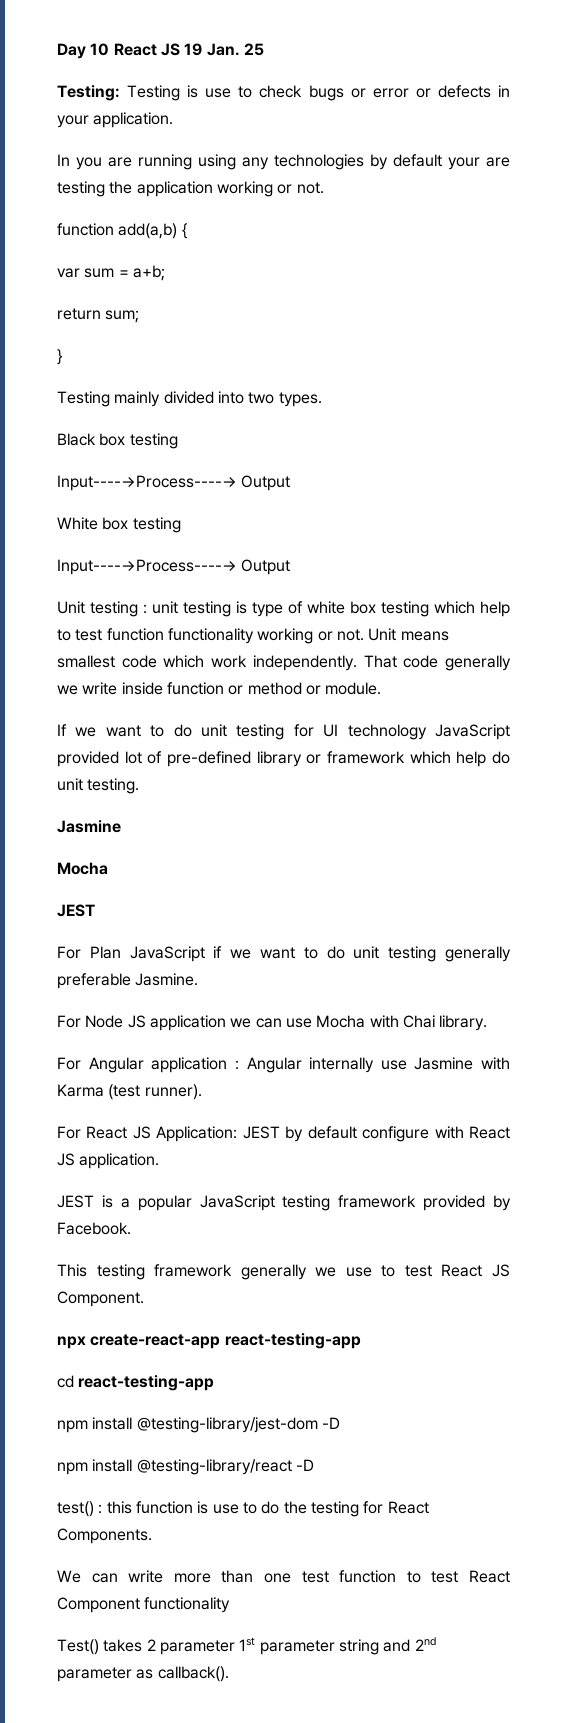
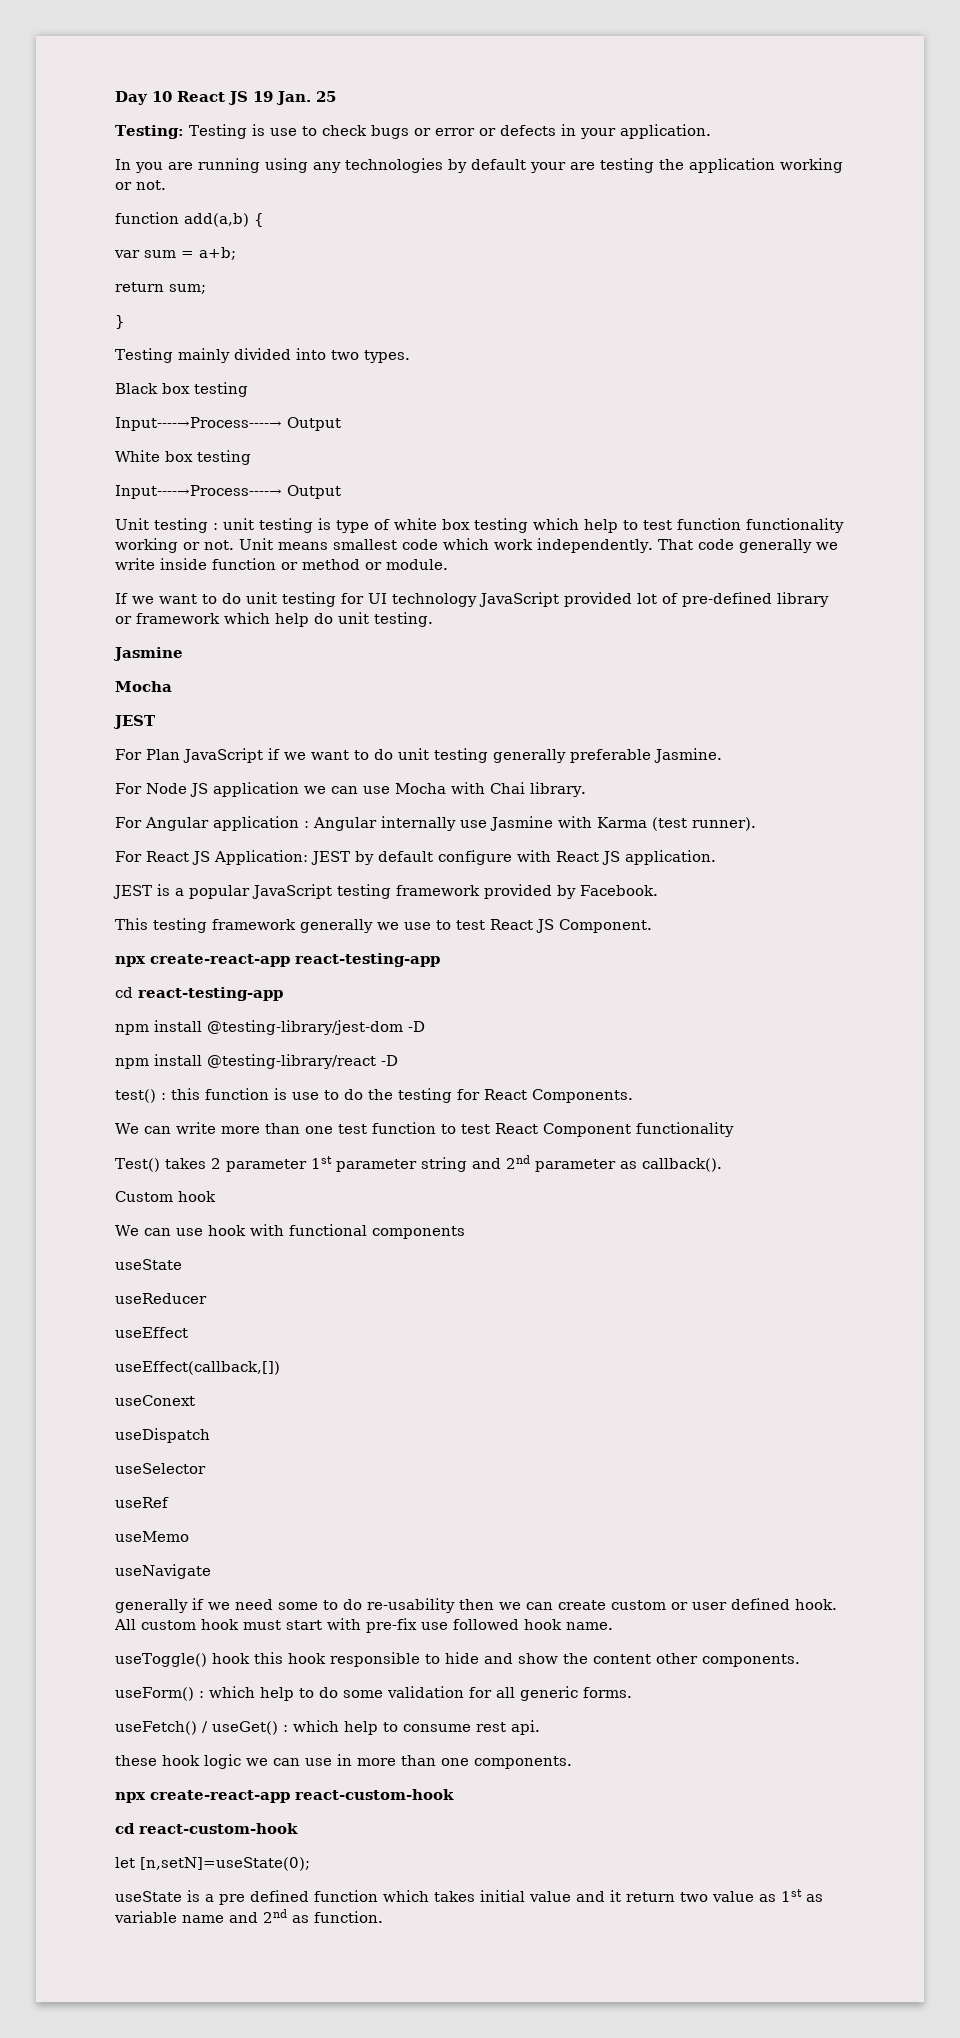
(229, 1674) none -> [115,1191,216,1202] [115,1224,465,1239] [115,1259,182,1270] [115,1293,207,1304] [115,1327,188,1338] [115,1361,280,1375] [115,1395,195,1406] [115,1428,210,1443] [115,1463,206,1474] [115,1497,169,1508] [115,1531,189,1542] [115,1564,211,1579] [115,1598,837,1613] [114,1618,613,1633] [115,1652,800,1667] [115,1686,632,1701] [115,1720,540,1735] [115,1754,572,1769] [115,1789,454,1803] [115,1823,298,1834] [115,1857,310,1871] [115,1889,823,1905] [114,1909,383,1923] // Custom hook // We can use hook with functional components // useState // useReducer // useEffect // useEffect(callback,[]) // useConext // useDispatch // useSelector // useRef // useMemo // useNavigate // generally if we need some to do re-usability then we can create custom or user defined hook. All custom hook must start with pre-fix use followed hook name. // useToggle() hook this hook responsible to hide and show the content other components. // useForm() : which help to do some validation for all generic forms. // useFetch() / useGet() : which help to consume rest api. // these hook logic we can use in more than one components. // npx create-react-app react-custom-hook // cd react-custom-hook // let [n,setN]=useState(0); // useState is a pre defined function which takes initial value and it return two value as 1st as variable name and 2nd as function.

